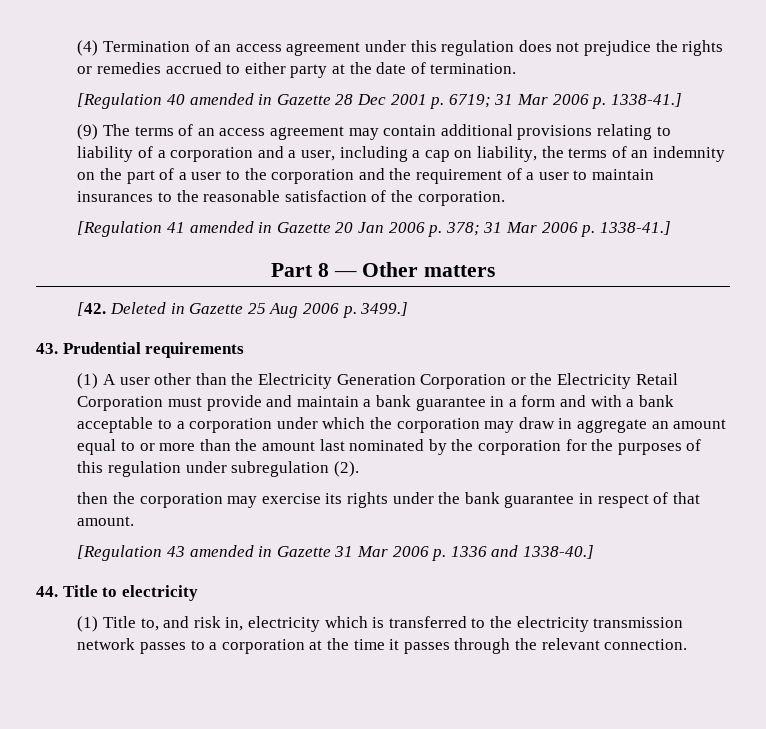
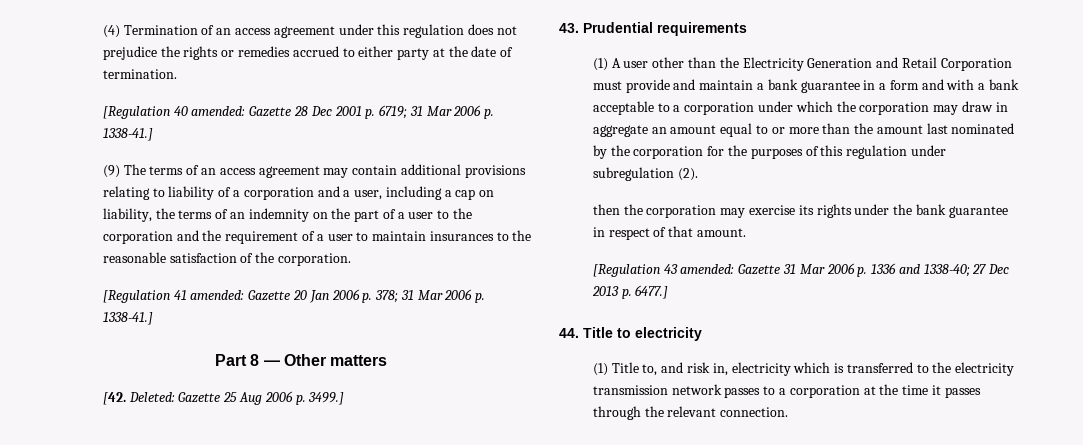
[189,93,273,105] amended in -> [191,106,246,116] amended:
[189,221,273,233] amended in -> [190,290,245,300] amended:
[110,302,185,314] Deleted in -> [128,392,175,402] Deleted:
[420,373,631,389] Corporation or the Electricity -> [876,57,899,68] and
[189,545,273,557] amended in -> [680,264,735,274] amended:
[522,545,594,559] 1338-40.] -> [923,264,1010,277] [591,285,669,299] 1338-40; 27 Dec 2013 p. 6477.]

